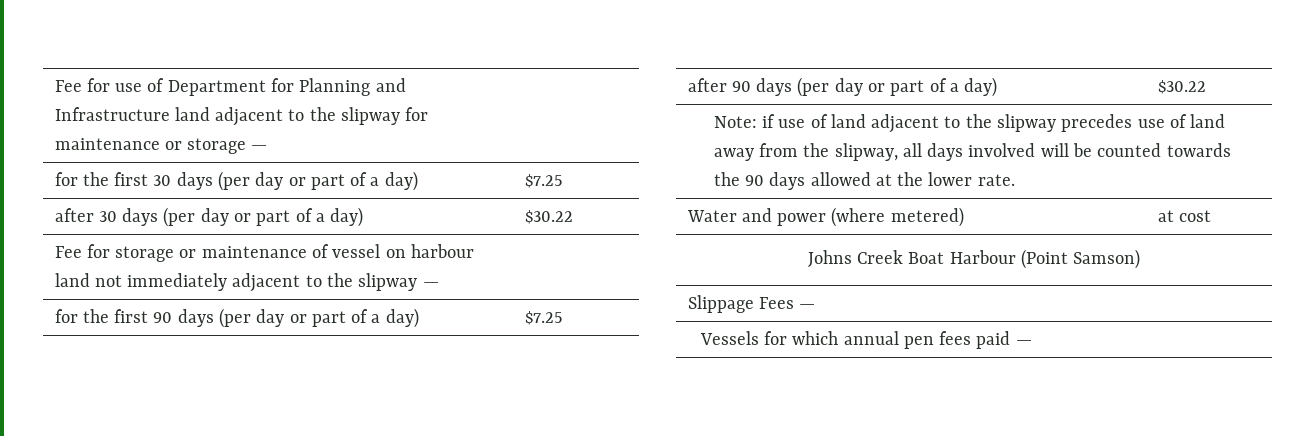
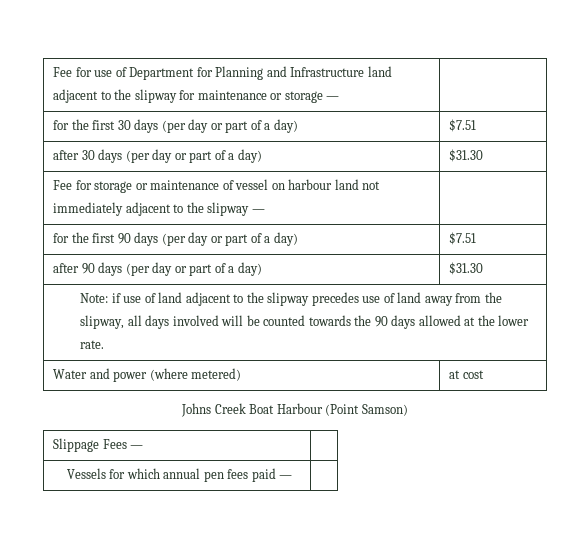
[524,174,563,188] $7.25 -> [449,119,477,132] $7.51
[524,210,573,224] $30.22 -> [449,149,484,162] $31.30
[524,311,563,325] $7.25 -> [449,232,477,245] $7.51
[1157,80,1206,94] $30.22 -> [449,262,484,275] $31.30

